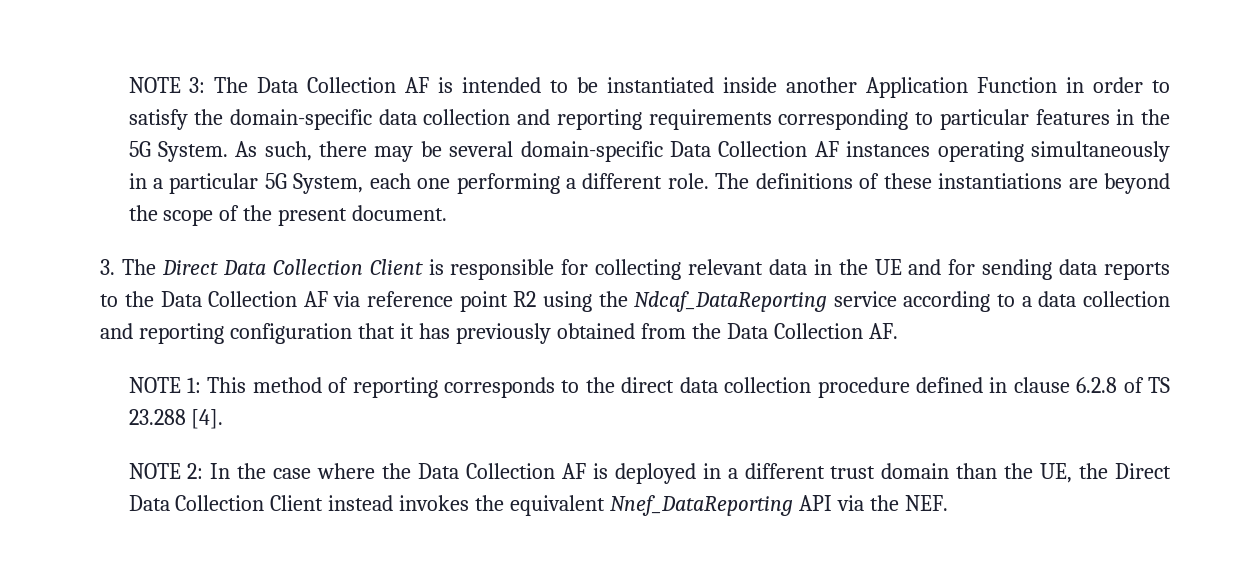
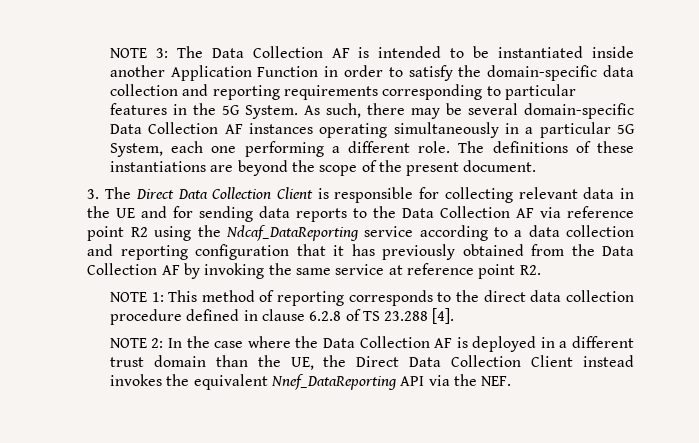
[868,323,898,339] AF. -> [161,263,541,279] AF by invoking the same service at reference point R2.

